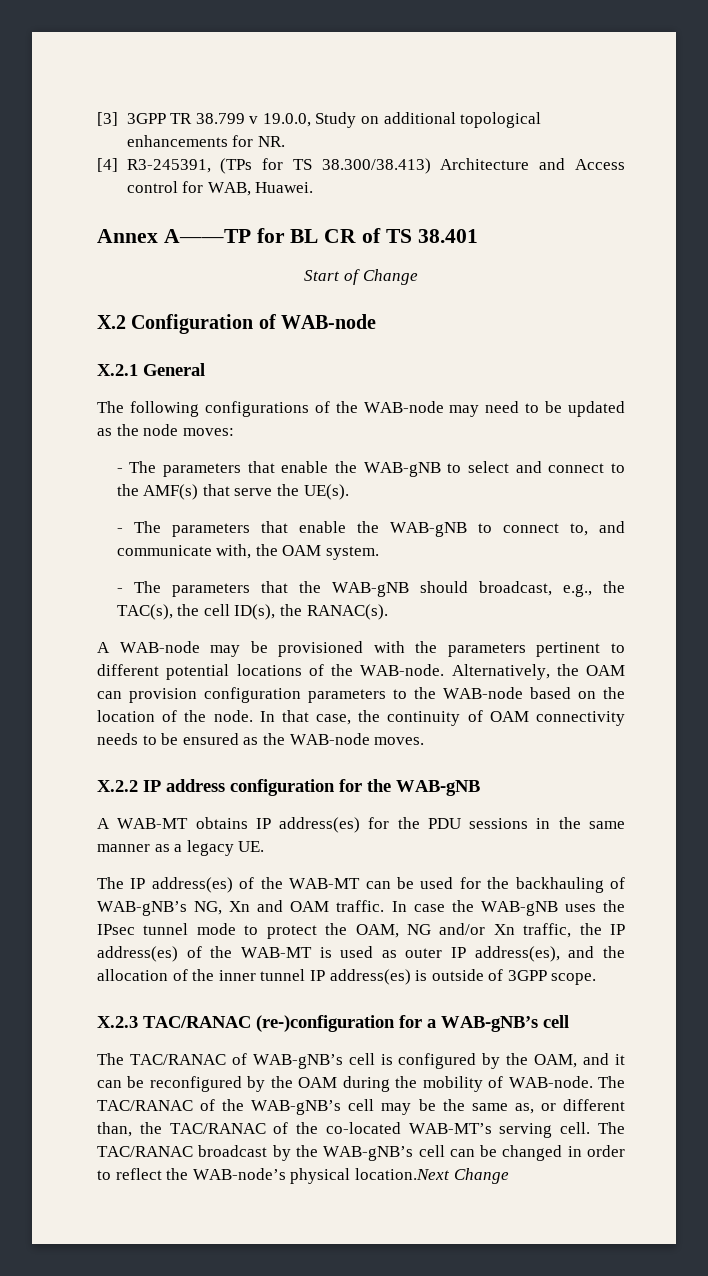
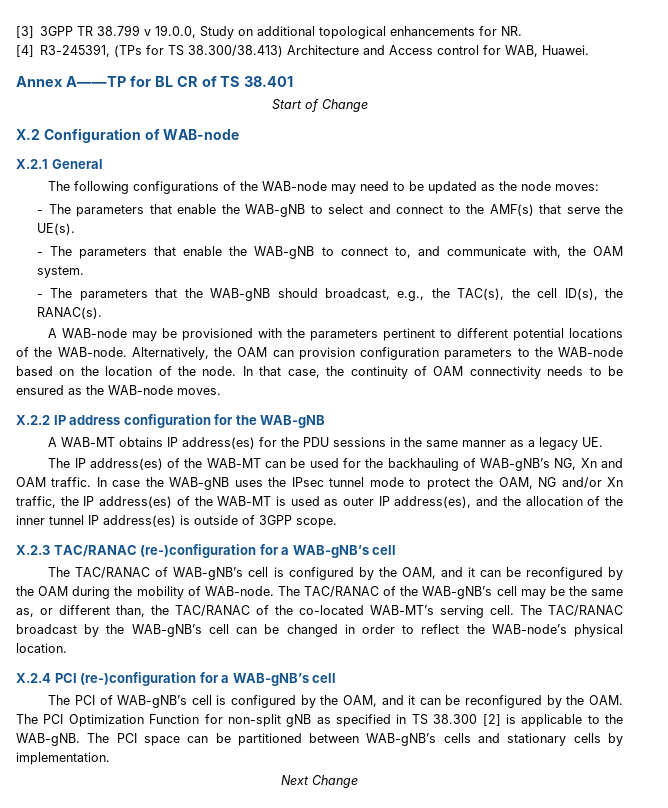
[354,1168,450,1180] location.Next -> [16,643,67,653] [16,672,337,686] [48,695,624,708] [16,714,623,727] [16,733,623,746] [16,752,110,765] [281,775,309,785] location. // X.2.4 PCI (re-)configuration for a WAB-gNB’s cell // The PCI of WAB-gNB’s cell is configured by the OAM, and it can be reconfigured by the OAM. The PCI Optimization Function for non-split gNB as specified in TS 38.300 [2] is applicable to the WAB-gNB. The PCI space can be partitioned between WAB-gNB’s cells and stationary cells by implementation. // Next

